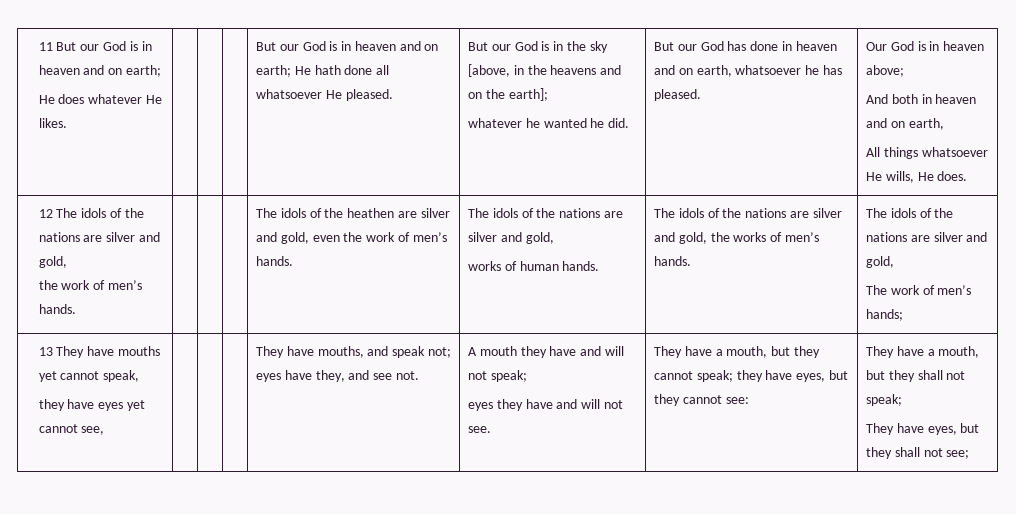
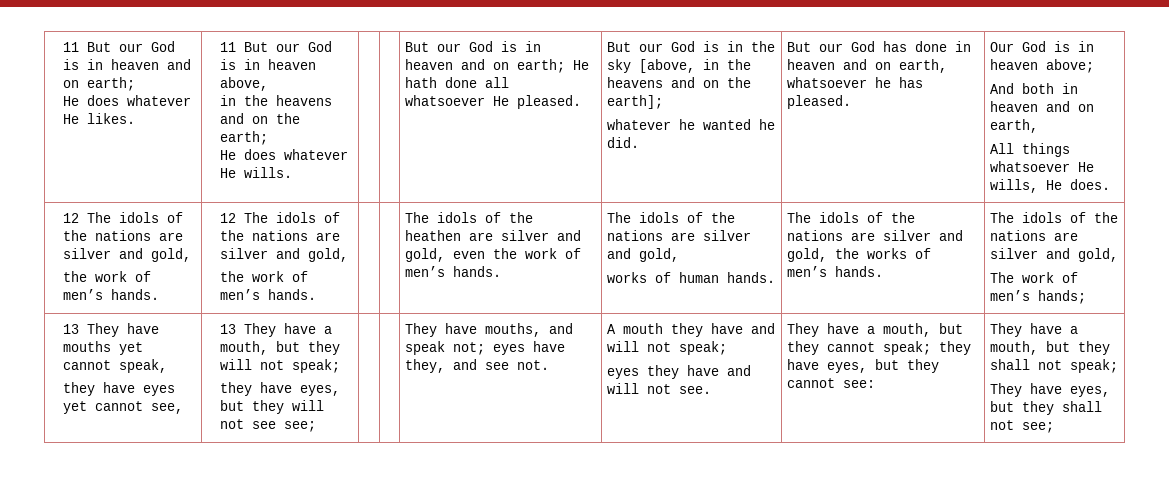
(67, 123) none -> [219,41,332,52] [219,59,316,70] [219,77,268,91] [219,95,332,106] [219,113,300,124] [219,131,268,145] [219,149,348,160] [219,167,292,178] 11 But our God is in heaven above, // in the heavens and on the earth; // He does whatever He wills.
(76, 309) none -> [219,212,340,223] [219,230,340,241] [219,248,348,262] [219,271,308,282] [219,289,316,300] 12 The idols of the nations are silver and gold, // the work of men’s hands.
(105, 430) none -> [219,323,332,337] [219,341,340,355] [219,359,340,373] [219,382,340,396] [219,400,324,414] [219,419,316,432] 13 They have a mouth, but they will not speak; // they have eyes, but they will not see see;

